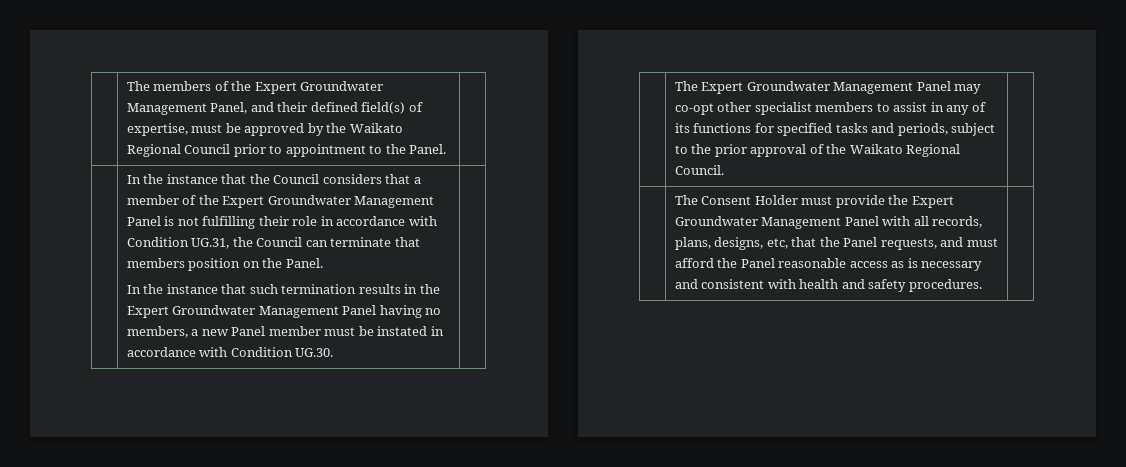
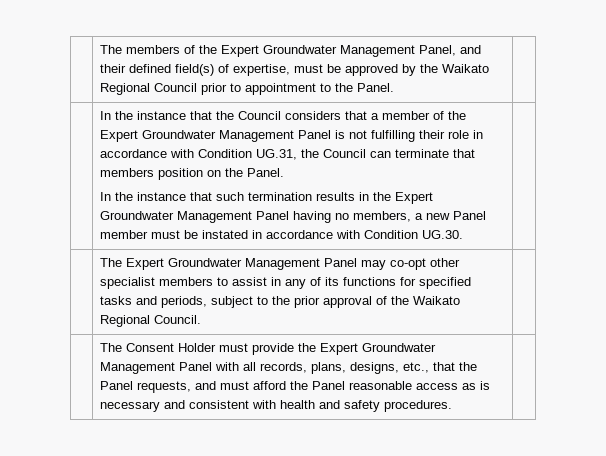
[766,238,788,249] etc, -> [402,362,429,373] etc.,

